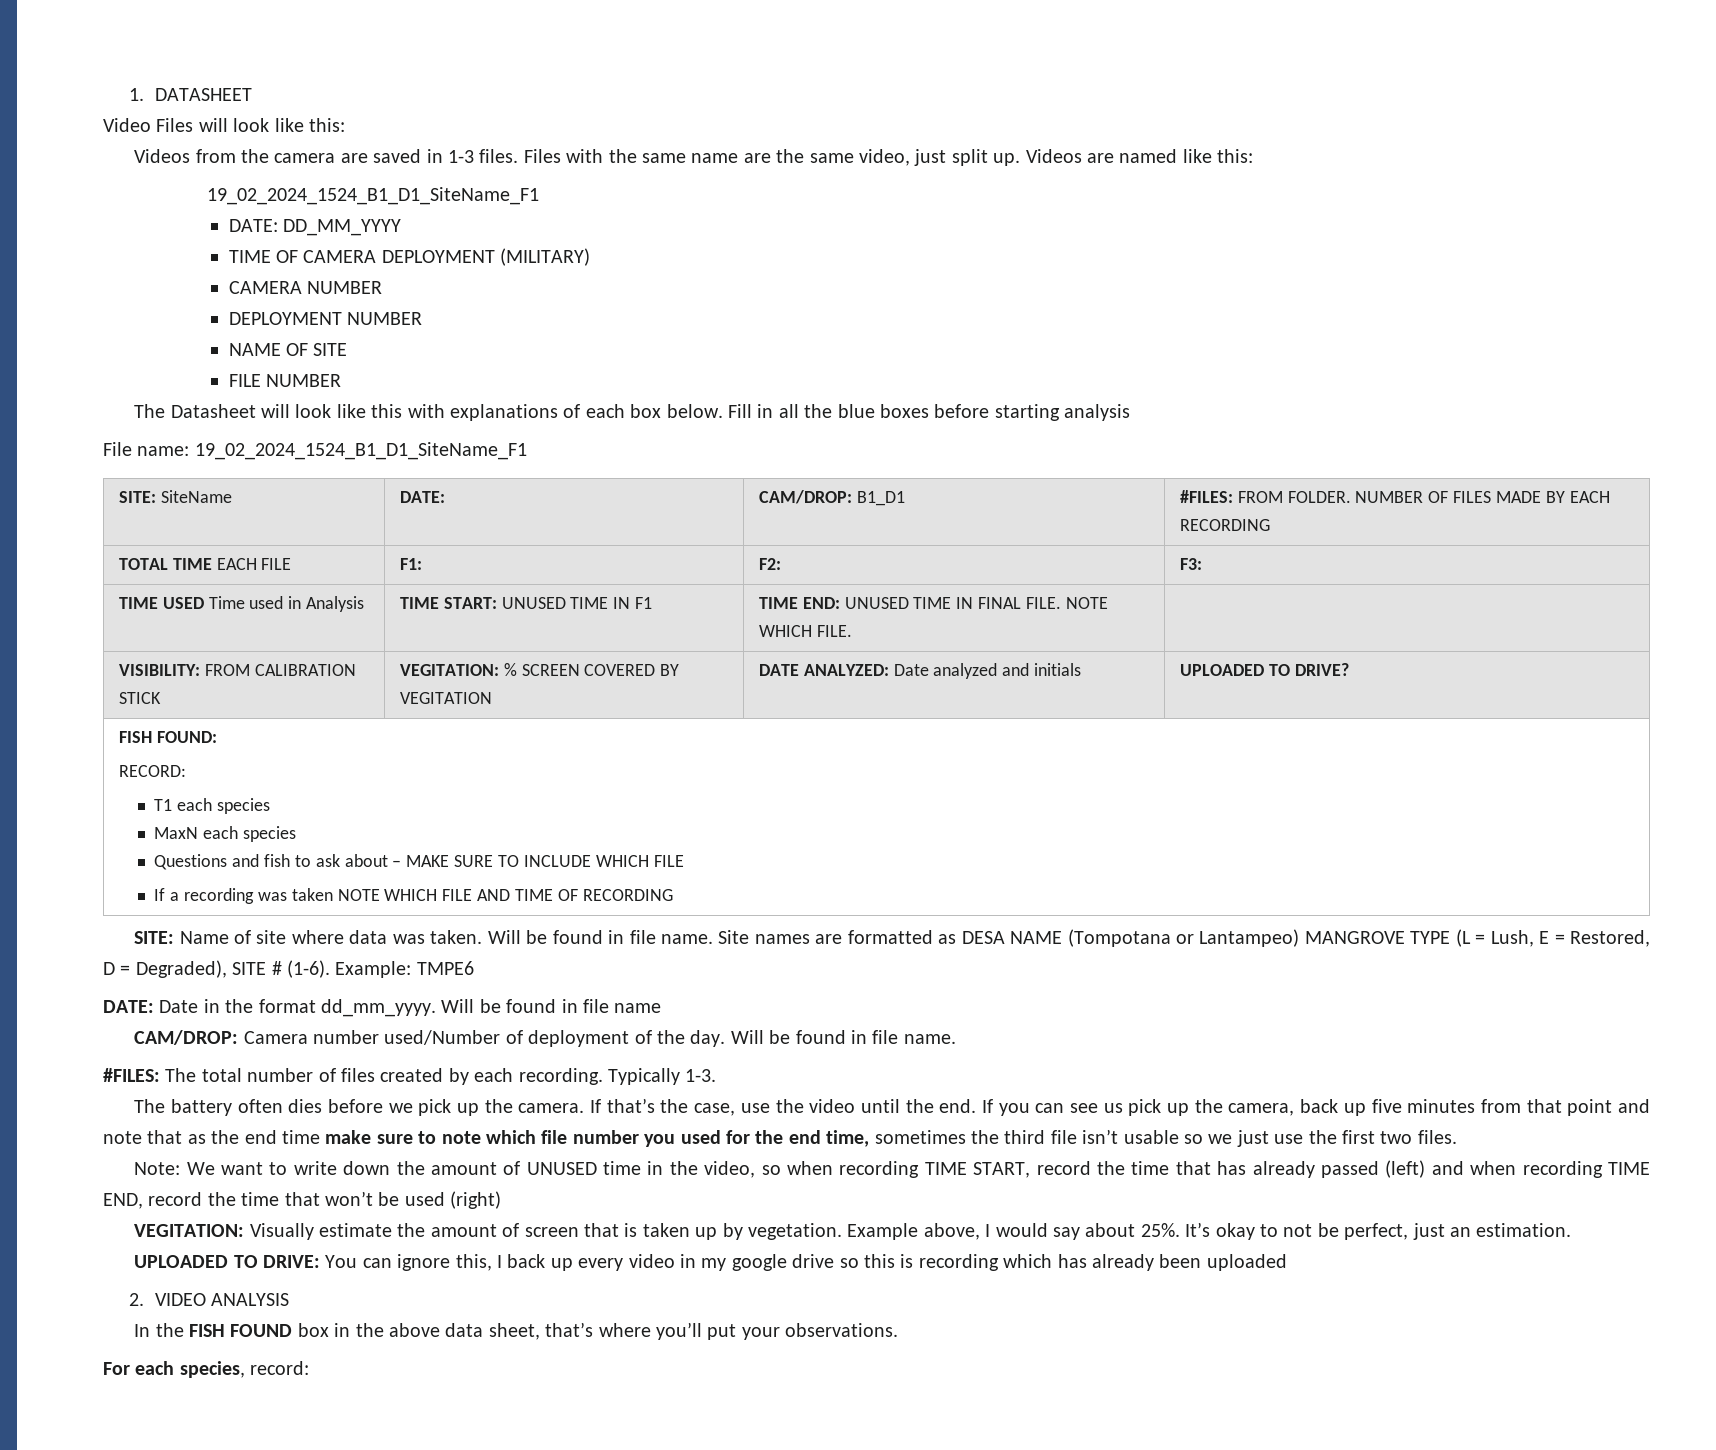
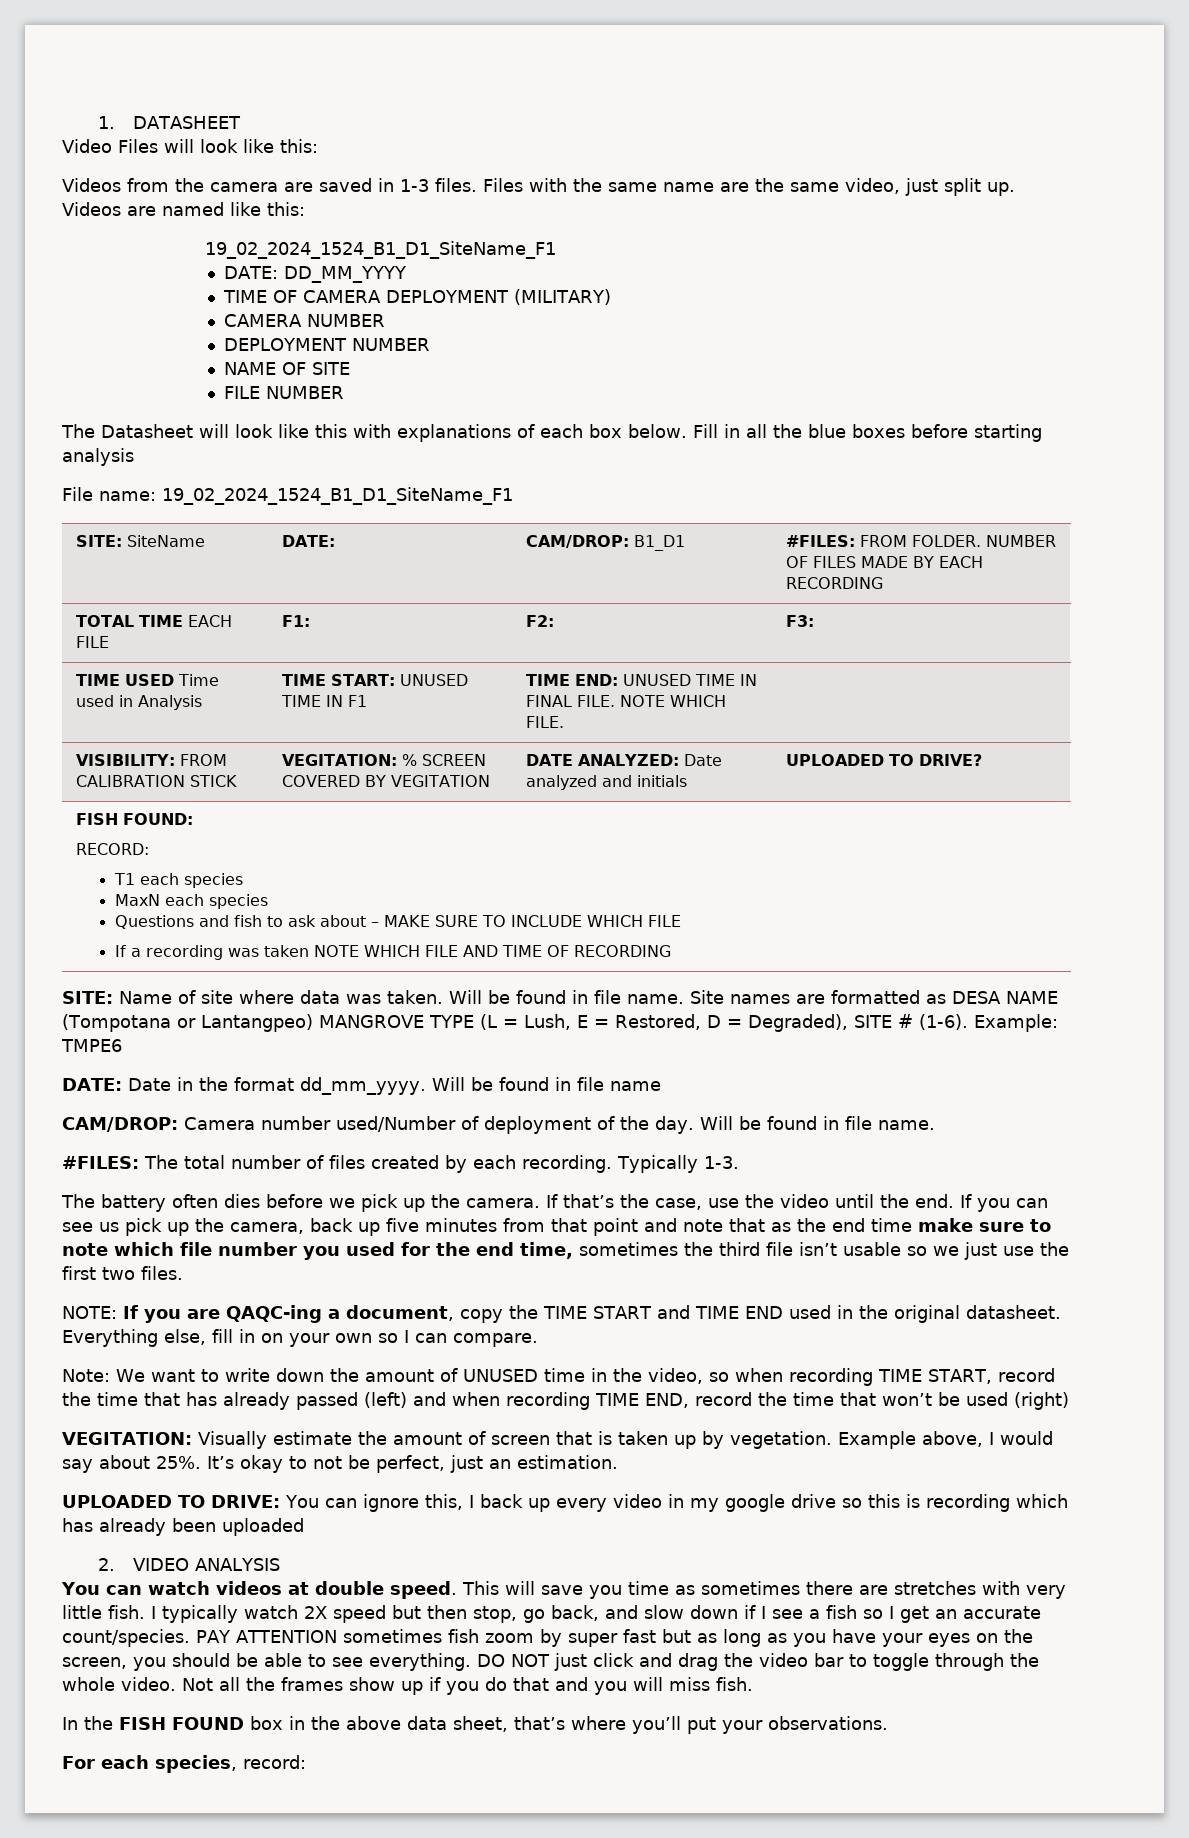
[1199,929,1300,947] Lantampeo) -> [200,1014,313,1032] Lantangpeo)
(1457, 1137) none -> [62,1305,1061,1323] [62,1329,538,1347] // NOTE: If you are QAQC-ing a document, copy the TIME START and TIME END used in the original datasheet. Everything else, fill in on your own so I can compare.
(290, 1299) none -> [61,1581,1066,1599] [62,1605,1041,1623] [62,1629,1033,1647] [62,1653,1039,1671] [62,1677,753,1695] // You can watch videos at double speed. This will save you time as sometimes there are stretches with very little fish. I typically watch 2X speed but then stop, go back, and slow down if I see a fish so I get an accurate count/species. PAY ATTENTION sometimes fish zoom by super fast but as long as you have your eyes on the screen, you should be able to see everything. DO NOT just click and drag the video bar to toggle through the whole video. Not all the frames show up if you do that and you will miss fish.

